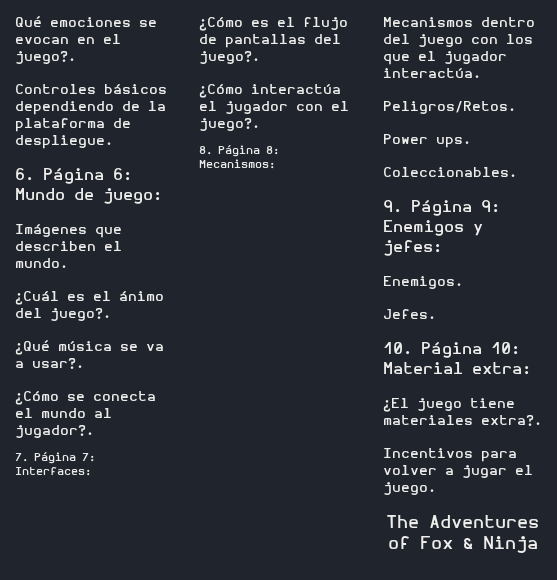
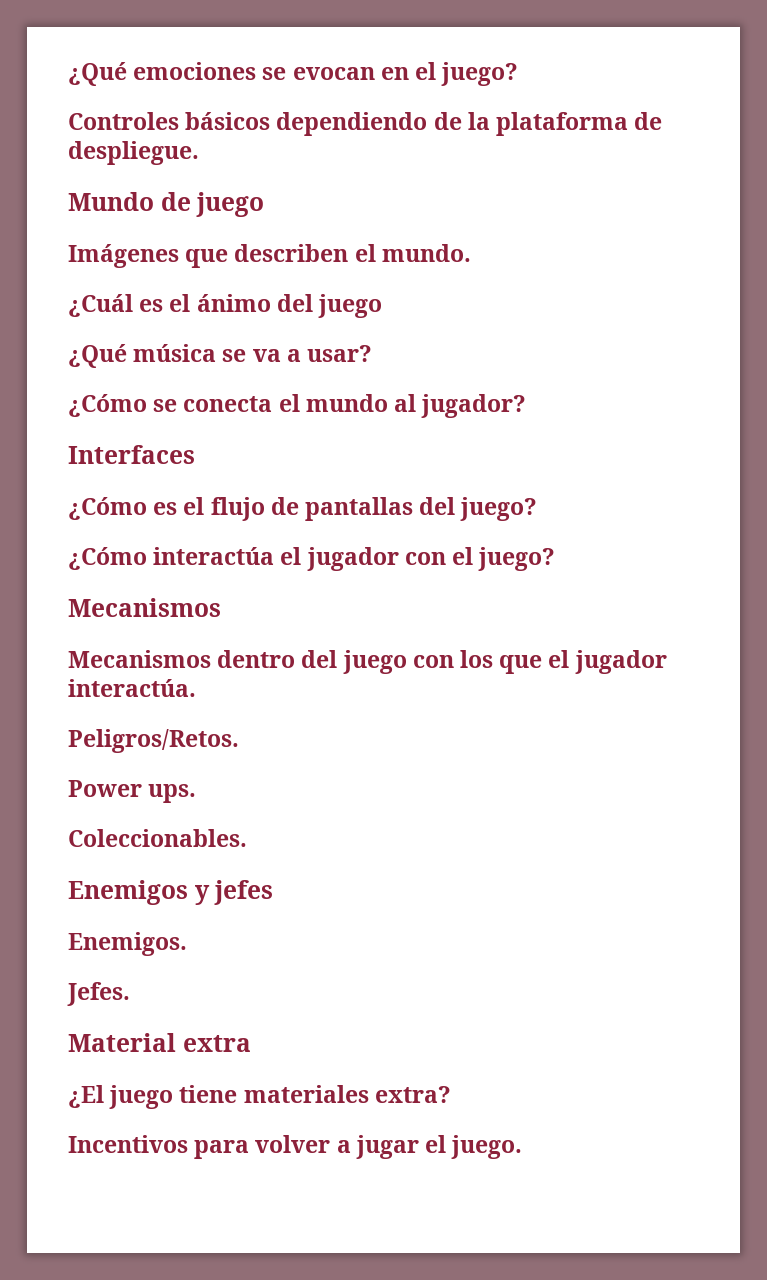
[15,16,42,27] Qué -> [68,62,127,86] ¿Qué
[15,51,76,64] juego?. -> [441,62,519,86] juego?
[15,168,132,184] 6. Página 6: -> (199, 153) none
[103,188,162,204] juego: -> [196,192,265,217] juego
[50,308,111,321] juego?. -> [318,294,383,318] juego
[32,358,84,369] usar?. -> [307,345,373,362] usar?
[15,425,94,438] [15,452,95,464] [15,467,91,476] jugador?. // 7. Página 7: Interfaces: -> [421,394,527,418] [68,445,195,464] jugador? // Interfaces
[199,51,260,64] juego?. -> [460,497,538,521] juego?
[199,118,260,131] [199,145,279,157] [199,159,275,169] juego?. // 8. Página 8: Mecanismos: -> [478,547,556,571] [68,598,221,617] juego? // Mecanismos
[383,200,500,216] 9. Página 9: -> (247, 838) none
[383,240,442,256] jefes: -> [214,880,274,905] jefes
[383,342,520,358] [383,362,531,375] 10. Página 10: Material extra: -> [68,1033,251,1052] Material extra
[481,415,542,426] extra?. -> [374,1086,451,1103] extra?
[386,515,539,528] [387,536,538,553] // The Adventures of Fox & Ninja -> (523, 1147) none

